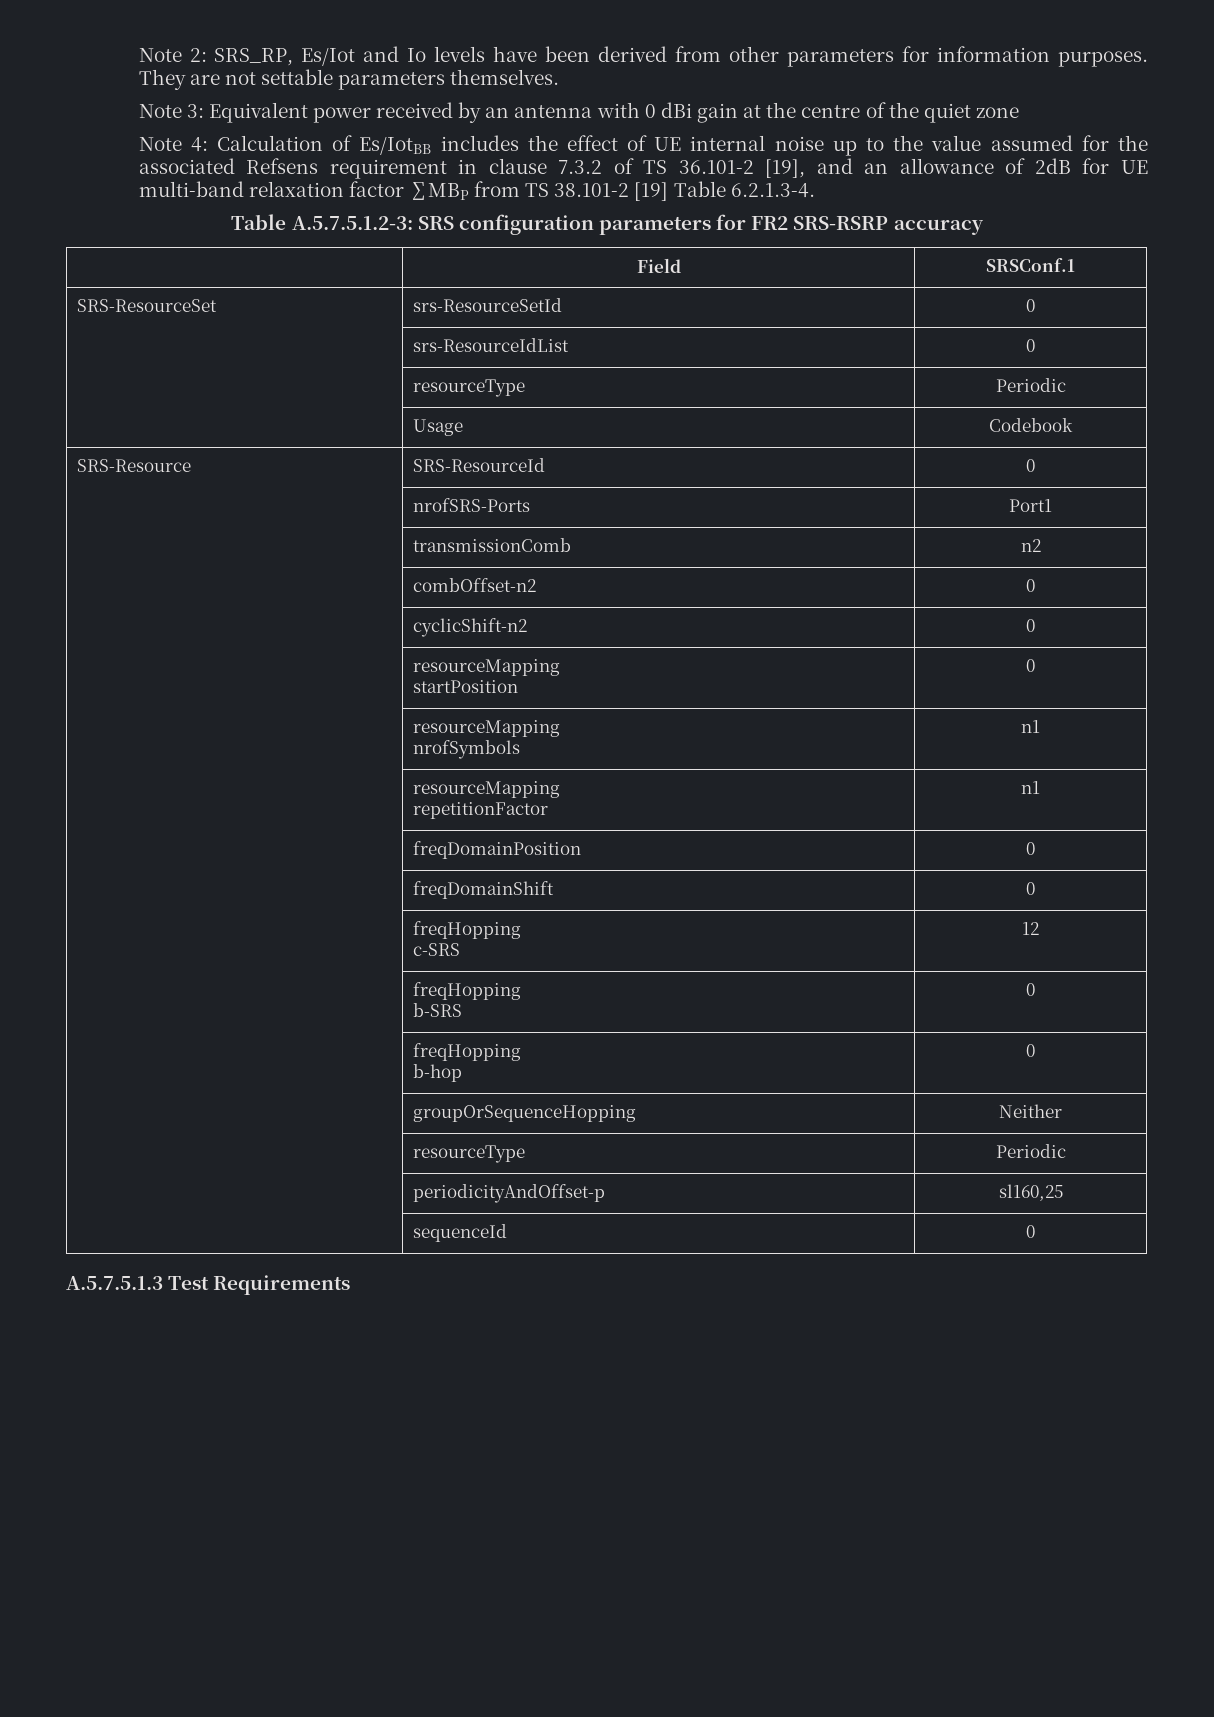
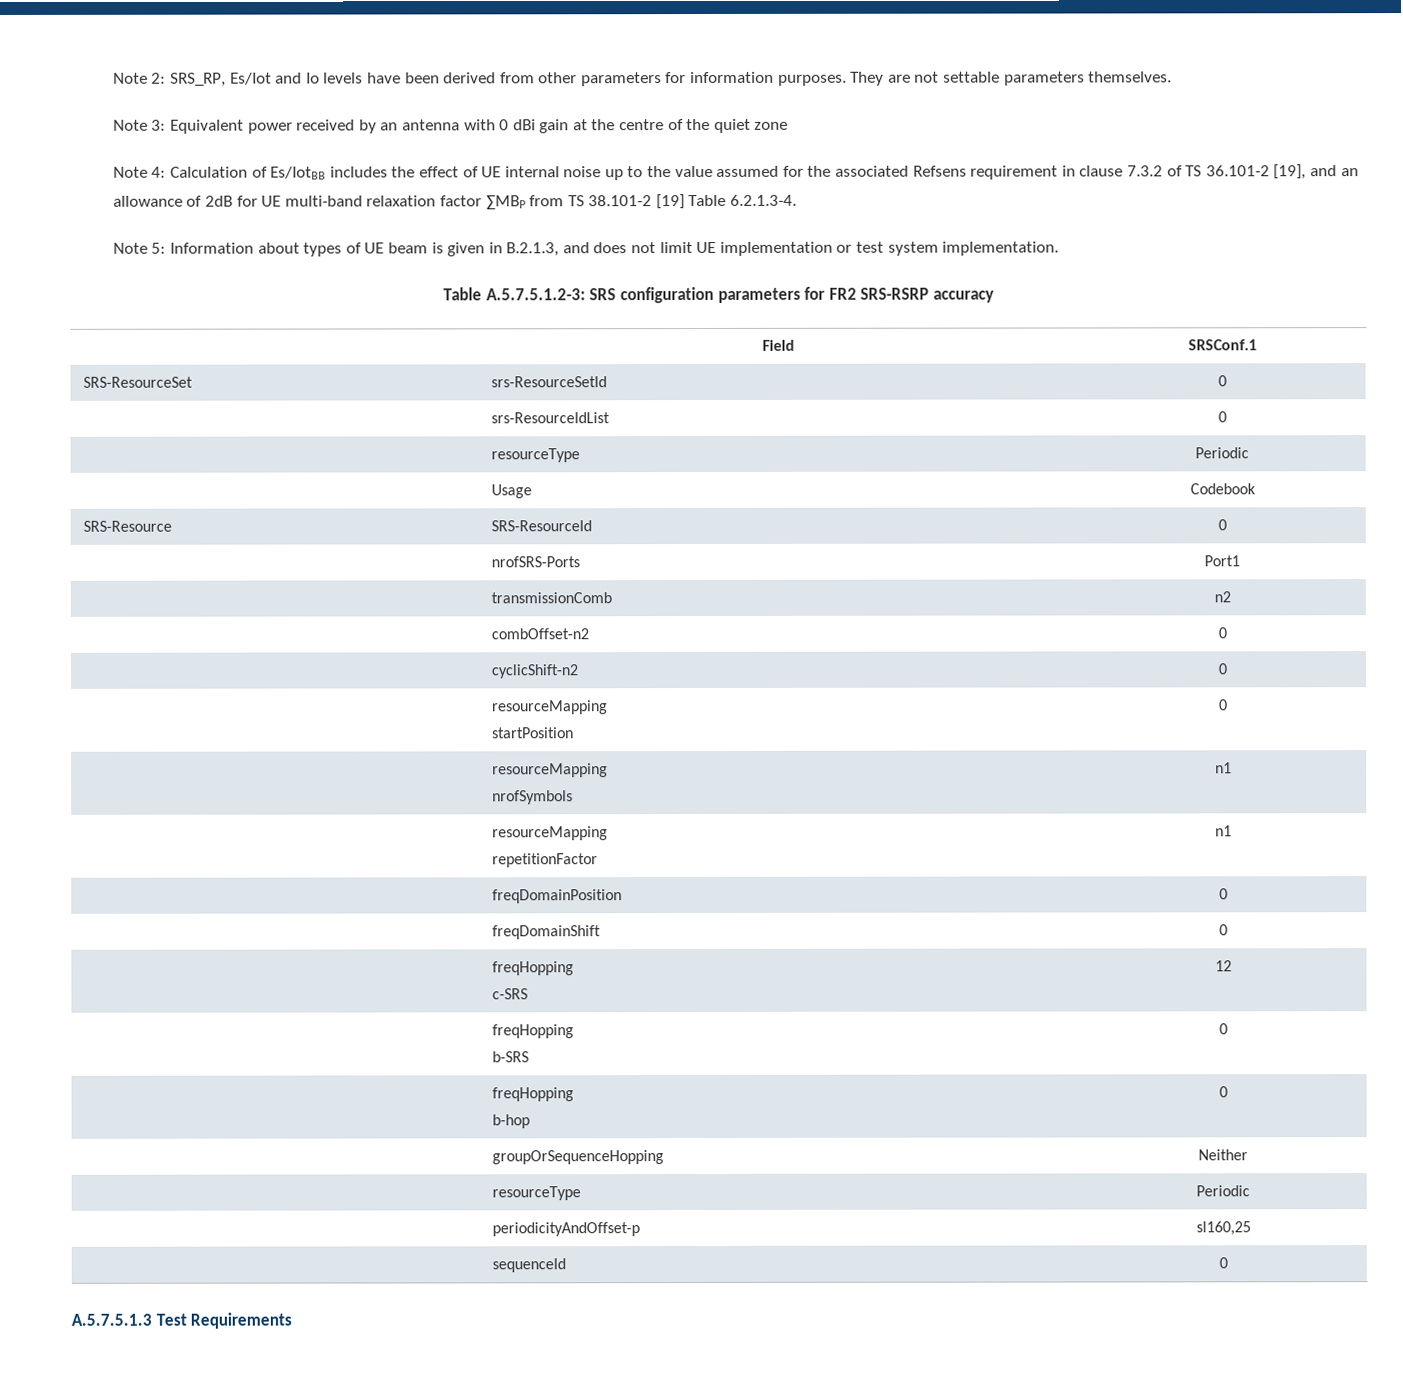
(815, 190) none -> [112,241,1060,257] // Note 5: Information about types of UE beam is given in B.2.1.3, and does not limit UE implementation or test system implementation.

